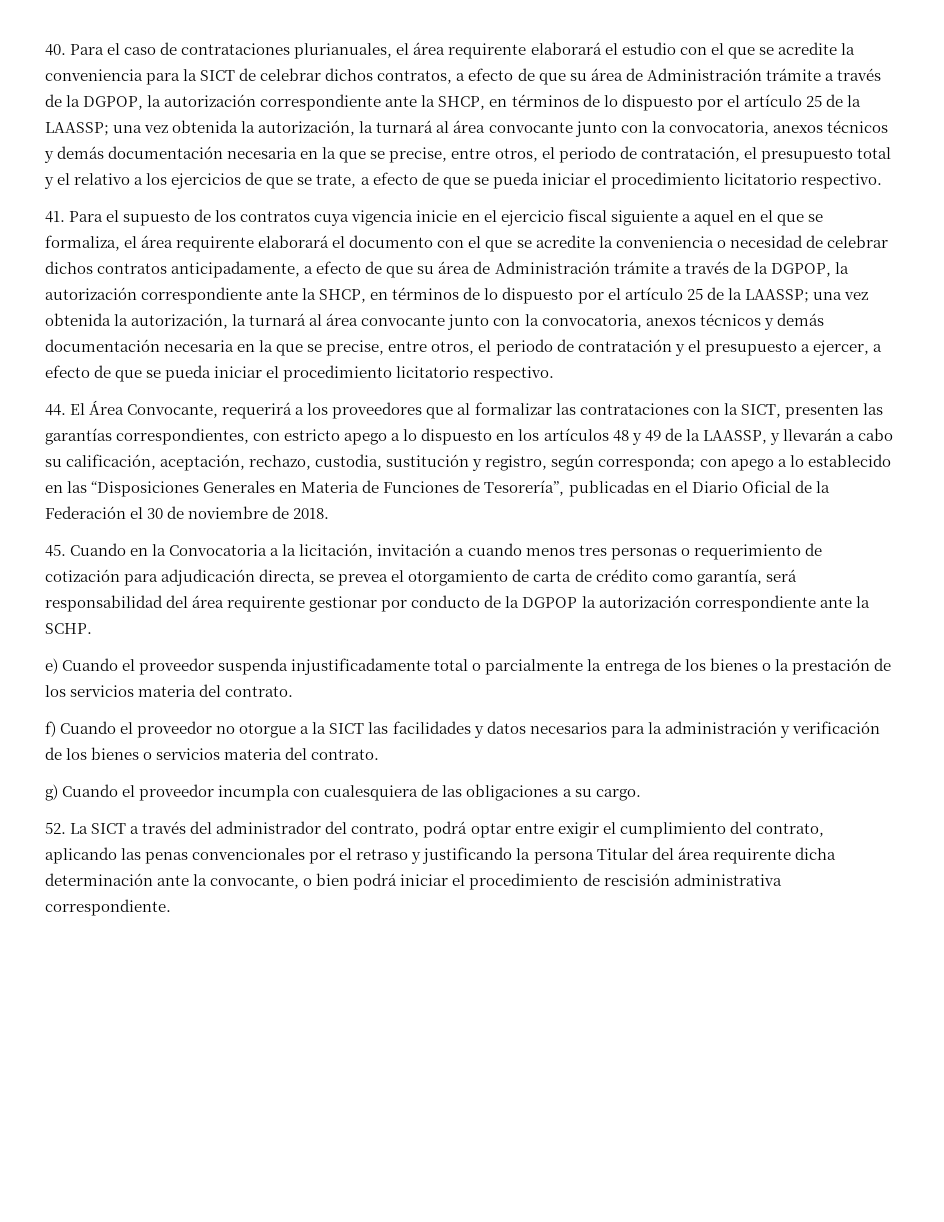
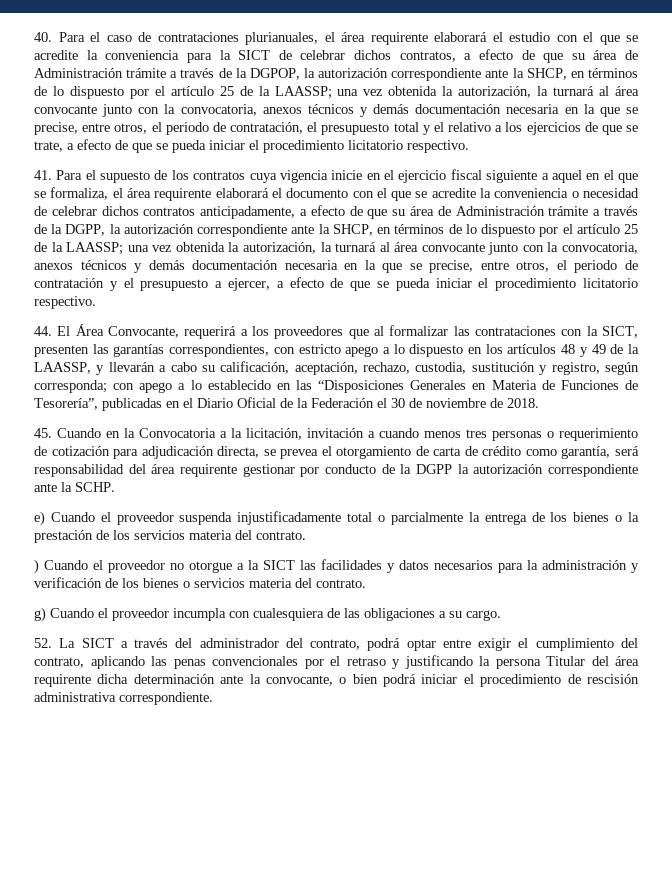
[770,263,831,277] DGPOP, -> [65,224,106,236] DGPP,
[522,597,578,608] DGPOP -> [416,464,453,474] DGPP
[45,721,56,737] f) -> [34,559,39,574] )

